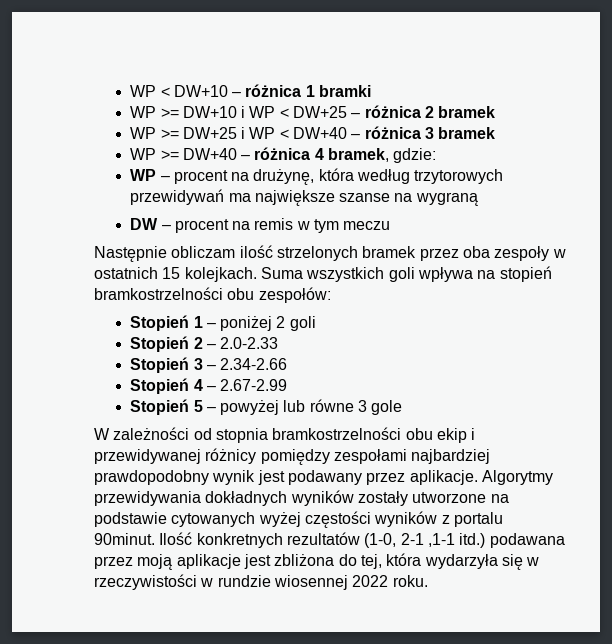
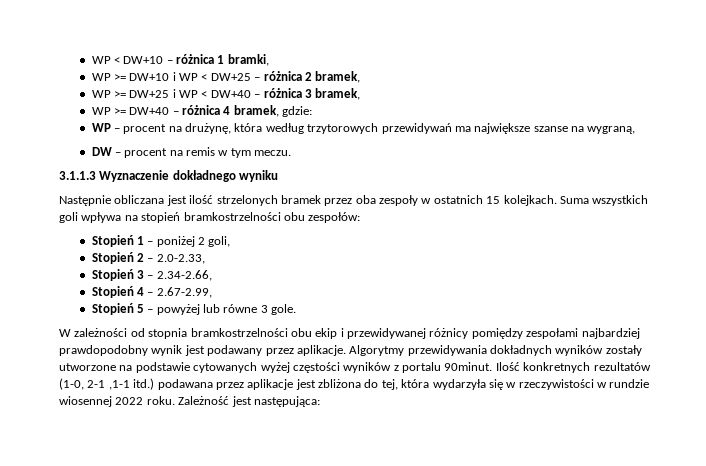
[319,85,372,97] bramki -> [227,54,269,66] bramki,
[438,106,496,118] bramek -> [315,71,361,83] bramek,
[438,127,496,139] bramek -> [315,88,361,100] bramek,
[415,192,478,206] wygraną -> [587,126,636,134] wygraną,
[343,221,391,230] meczu -> [254,150,292,156] [59,170,279,182] meczu. // 3.1.1.3 Wyznaczenie dokładnego wyniku
[171,246,236,258] obliczam -> [114,195,187,206] obliczana jest
[289,316,316,331] goli -> [208,236,231,247] goli,
[220,337,279,349] 2.0-2.33 -> [156,254,205,264] 2.0-2.33,
[220,358,288,370] 2.34-2.66 -> [156,270,212,281] 2.34-2.66,
[220,379,288,391] 2.67-2.99 -> [156,287,212,298] 2.67-2.99,
[371,400,403,415] gole -> [271,304,297,315] gole.
[137,554,173,570] moją -> (244, 386) none
(428, 581) none -> [178,396,320,407] Zależność jest następująca:

